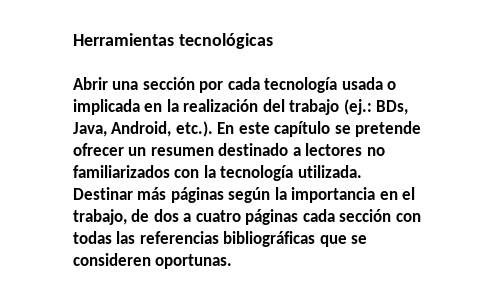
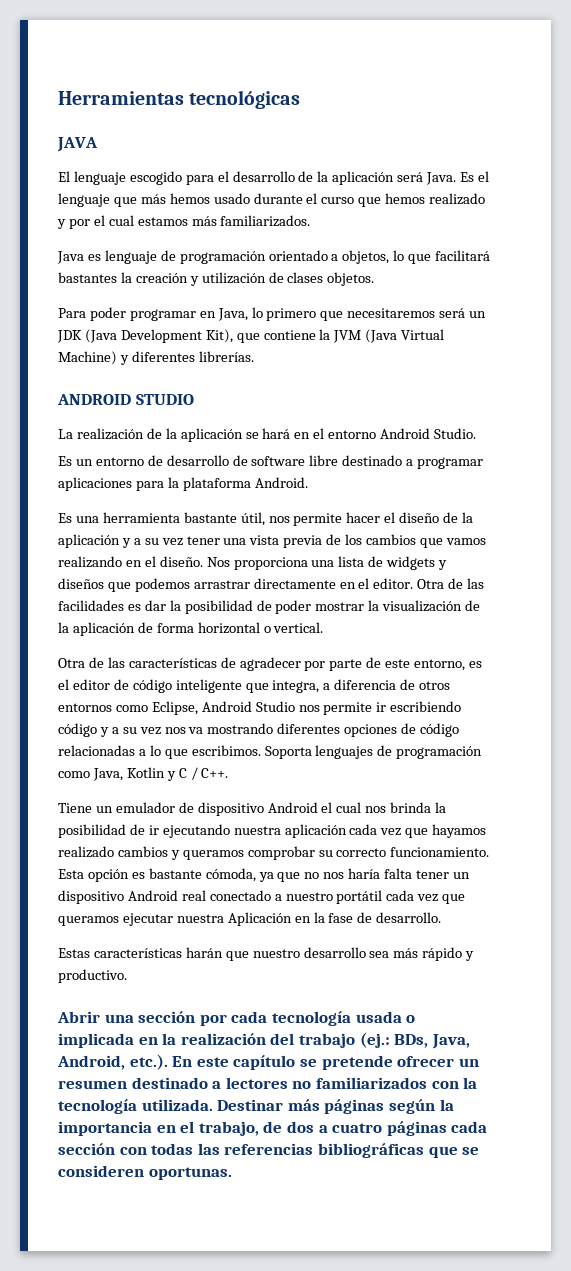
(273, 41) none -> [57,137,98,152] [58,171,489,185] [58,193,486,207] [57,215,311,229] [57,250,491,264] [58,272,375,286] [58,307,487,321] [57,329,445,343] [58,351,254,365] [57,394,194,405] [58,428,477,442] [58,455,484,469] [58,477,308,491] [58,512,474,526] [58,534,486,548] [58,556,448,570] [58,578,485,592] [58,600,481,614] [58,622,324,636] [58,657,483,671] [58,679,451,693] [58,701,462,715] [58,723,460,737] [58,745,483,759] [58,767,229,781] [58,802,447,816] [58,824,487,838] [58,846,490,860] [58,868,470,882] [58,890,466,904] [58,912,442,926] [58,947,475,961] [58,969,127,983] // JAVA // El lenguaje escogido para el desarrollo de la aplicación será Java. Es el lenguaje que más hemos usado durante el curso que hemos realizado y por el cual estamos más familiarizados. // Java es lenguaje de programación orientado a objetos, lo que facilitará bastantes la creación y utilización de clases objetos. // Para poder programar en Java, lo primero que necesitaremos será un JDK (Java Development Kit), que contiene la JVM (Java Virtual Machine) y diferentes librerías. // ANDROID STUDIO // La realización de la aplicación se hará en el entorno Android Studio. // Es un entorno de desarrollo de software libre destinado a programar aplicaciones para la plataforma Android. // Es una herramienta bastante útil, nos permite hacer el diseño de la aplicación y a su vez tener una vista previa de los cambios que vamos realizando en el diseño. Nos proporciona una lista de widgets y diseños que podemos arrastrar directamente en el editor. Otra de las facilidades es dar la posibilidad de poder mostrar la visualización de la aplicación de forma horizontal o vertical. // Otra de las características de agradecer por parte de este entorno, es el editor de código inteligente que integra, a diferencia de otros entornos como Eclipse, Android Studio nos permite ir escribiendo código y a su vez nos va mostrando diferentes opciones de código relacionadas a lo que escribimos. Soporta lenguajes de programación como Java, Kotlin y C / C++. // Tiene un emulador de dispositivo Android el cual nos brinda la posibilidad de ir ejecutando nuestra aplicación cada vez que hayamos realizado cambios y queramos comprobar su correcto funcionamiento. Esta opción es bastante cómoda, ya que no nos haría falta tener un dispositivo Android real conectado a nuestro portátil cada vez que queramos ejecutar nuestra Aplicación en la fase de desarrollo. // Estas características harán que nuestro desarrollo sea más rápido y productivo.

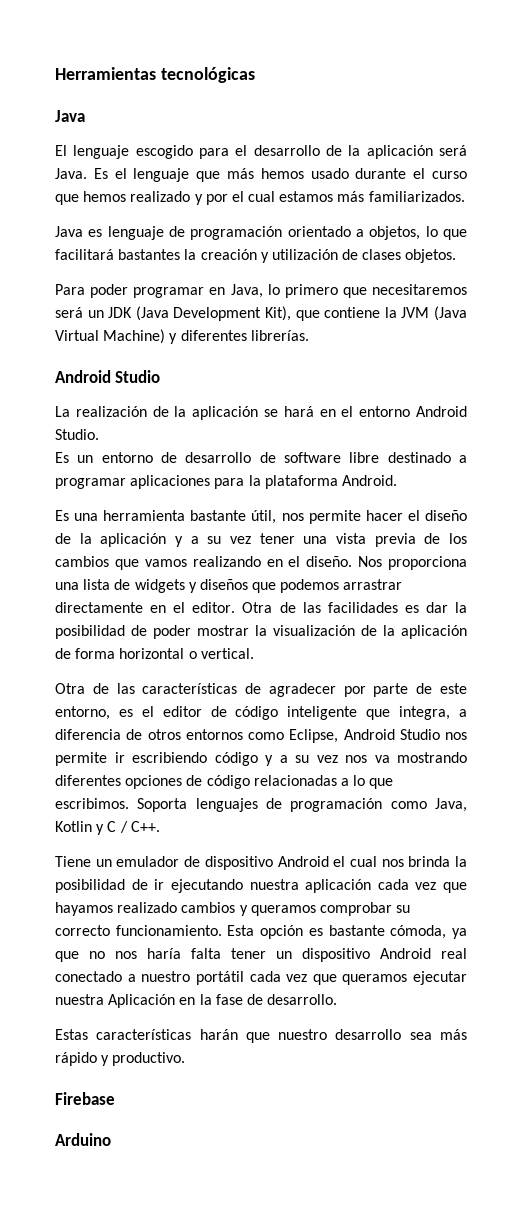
[57,137,98,152] JAVA -> [55,110,85,122] Java
[57,394,194,405] ANDROID STUDIO -> [55,370,161,383] Android Studio
[57,1011,416,1026] [58,1032,470,1049] [57,1054,479,1070] [58,1077,478,1089] [58,1099,454,1114] [58,1121,488,1136] [58,1143,480,1158] [58,1165,232,1180] Abrir una sección por cada tecnología usada o implicada en la realización del trabajo (ej.: BDs, Java, Android, etc.). En este capítulo se pretende ofrecer un resumen destinado a lectores no familiarizados con la tecnología utilizada. Destinar más páginas según la importancia en el trabajo, de dos a cuatro páginas cada sección con todas las referencias bibliográficas que se consideren oportunas. -> [55,1092,115,1105] [55,1133,111,1146] Firebase // Arduino

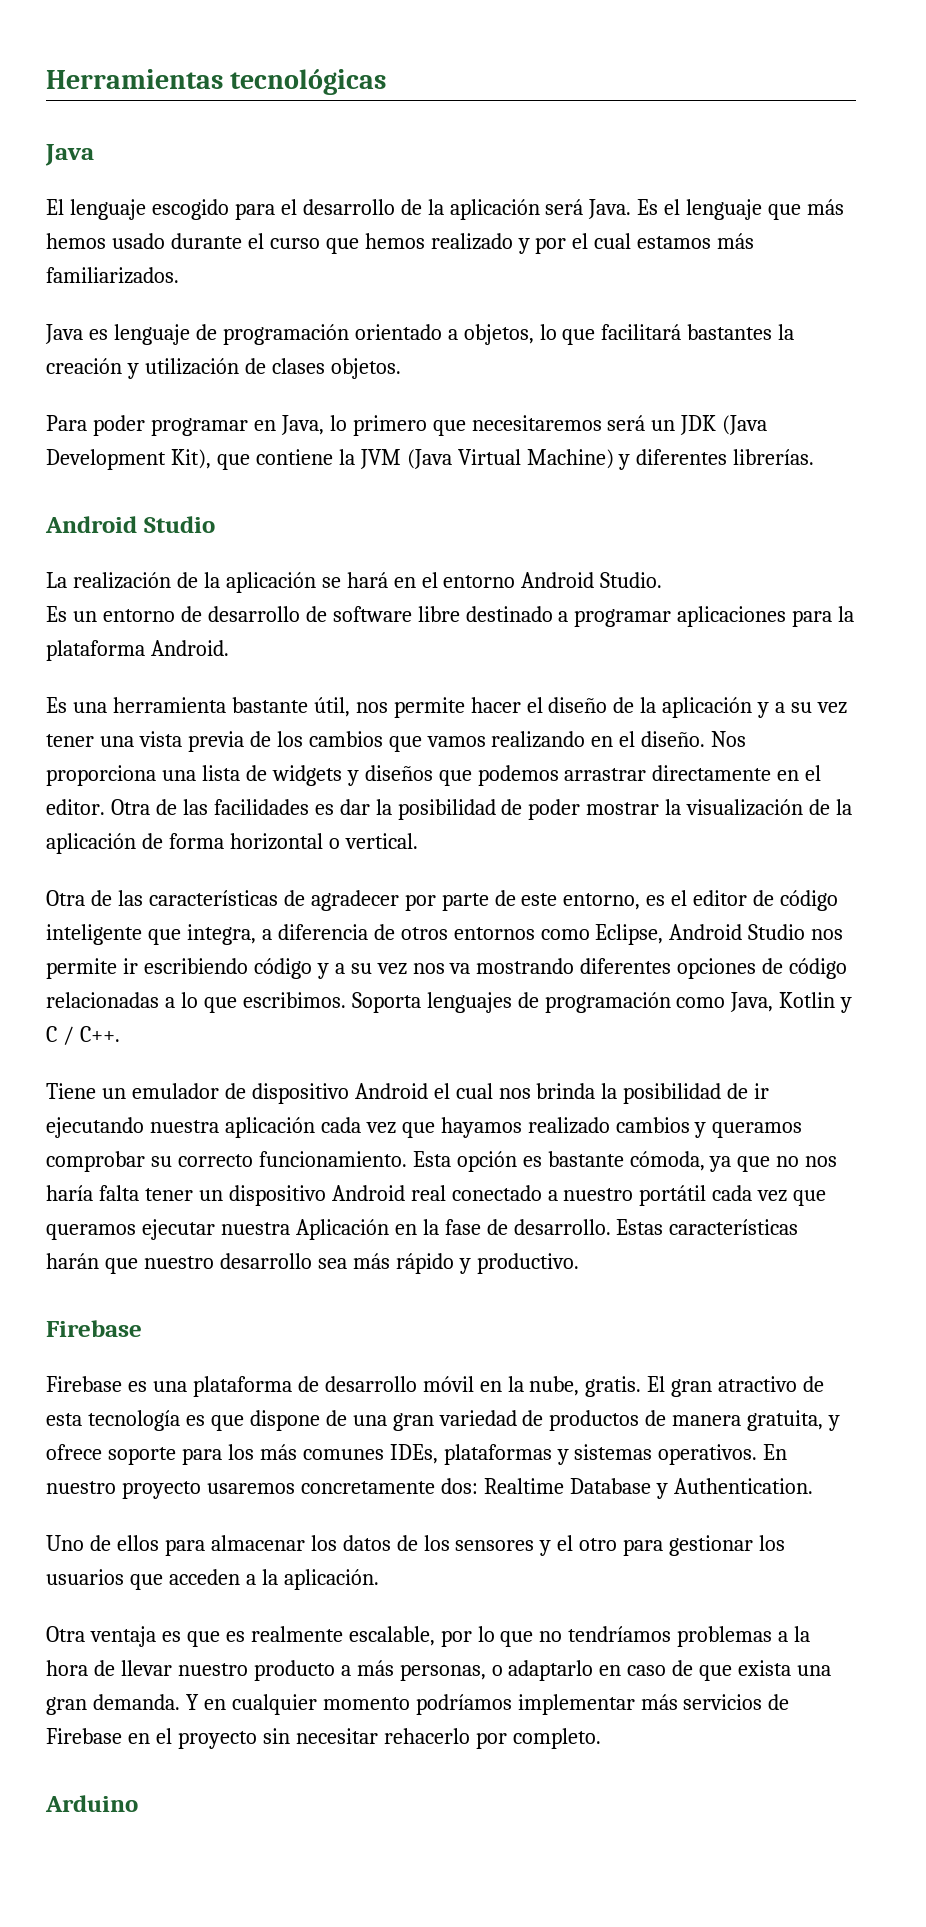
(338, 999) // -> (611, 1227) none
(115, 1098) none -> [46,1376,825,1397] [46,1410,841,1431] [46,1444,788,1465] [46,1478,813,1499] [46,1535,786,1556] [46,1569,379,1590] [46,1626,811,1647] [46,1660,832,1681] [46,1694,790,1715] [46,1728,601,1749] // Firebase es una plataforma de desarrollo móvil en la nube, gratis. El gran atractivo de esta tecnología es que dispone de una gran variedad de productos de manera gratuita, y ofrece soporte para los más comunes IDEs, plataformas y sistemas operativos. En nuestro proyecto usaremos concretamente dos: Realtime Database y Authentication. // Uno de ellos para almacenar los datos de los sensores y el otro para gestionar los usuarios que acceden a la aplicación. // Otra ventaja es que es realmente escalable, por lo que no tendríamos problemas a la hora de llevar nuestro producto a más personas, o adaptarlo en caso de que exista una gran demanda. Y en cualquier momento podríamos implementar más servicios de Firebase en el proyecto sin necesitar rehacerlo por completo.

